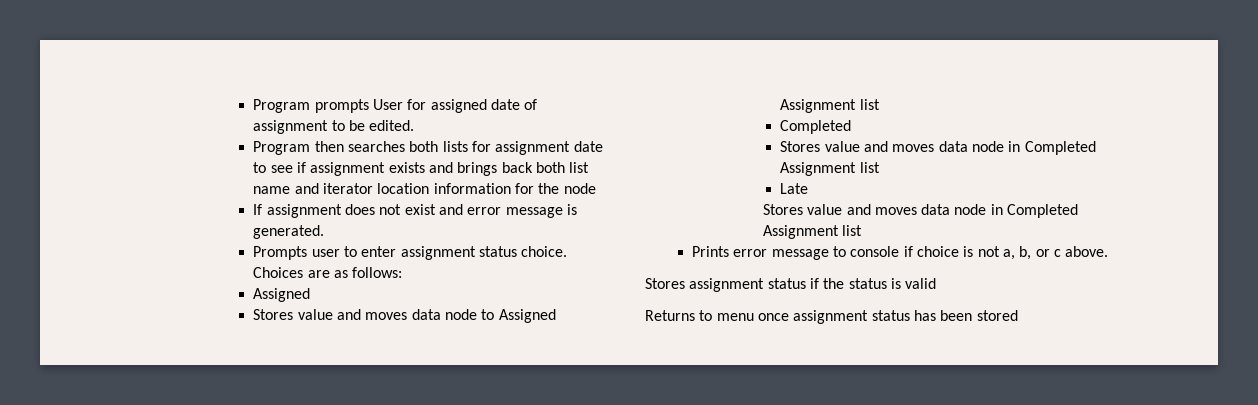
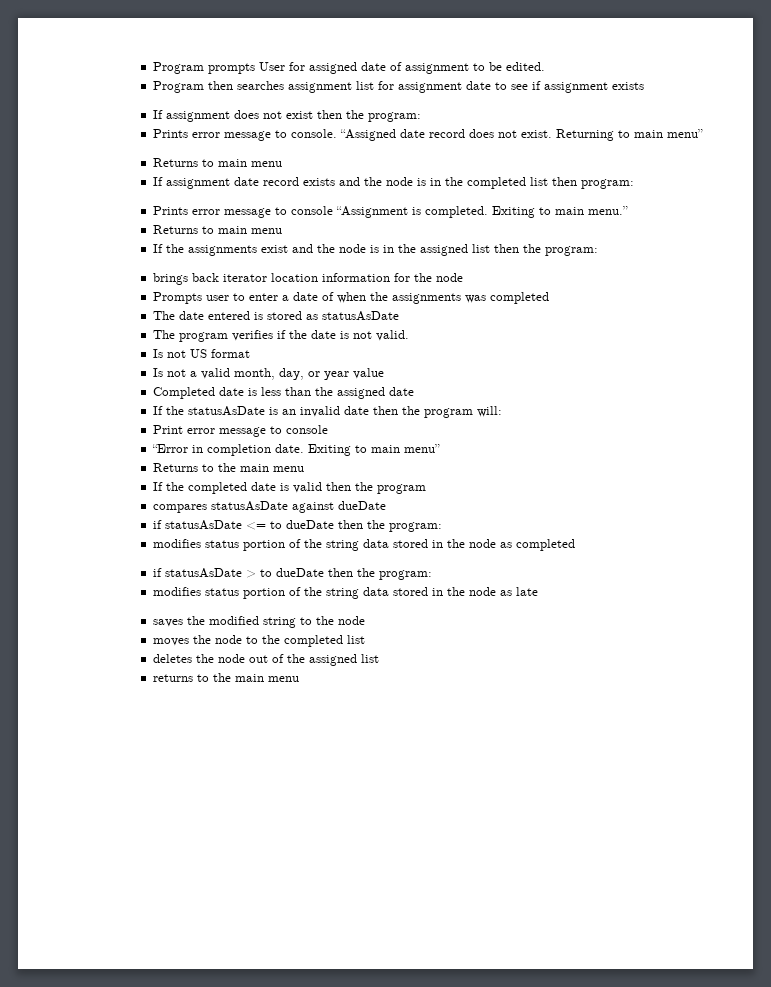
[409,141,468,152] both lists -> [287,81,374,93] assignment list
[429,162,590,176] [253,183,319,194] and brings back both list name and -> [152,110,421,122] [152,129,703,141] [152,158,282,167] [152,177,634,189] [152,206,628,218] [152,225,282,234] [152,244,598,256] [152,273,219,285] // If assignment does not exist then the program: // Prints error message to console. “Assigned date record does not exist. Returning to main menu” // Returns to main menu // If assignment date record exists and the node is in the completed list then program: // Prints error message to console “Assignment is completed. Exiting to main menu.” // Returns to main menu // If the assignments exist and the node is in the assigned list then the program: // brings back
[253,204,578,218] [253,225,325,239] [253,246,568,260] [253,267,403,278] [253,288,311,302] [253,309,556,323] [780,99,880,113] [780,120,852,134] [780,141,1096,155] [780,162,880,176] [780,183,809,194] [762,204,1079,218] [762,225,863,239] [692,246,1109,260] [645,278,937,292] [645,310,1018,324] If assignment does not exist and error message is generated. // Prompts user to enter assignment status choice. Choices are as follows: // Assigned // Stores value and moves data node to Assigned Assignment list // Completed // Stores value and moves data node in Completed Assignment list // Late // Stores value and moves data node in Completed Assignment list // Prints error message to console if choice is not a, b, or c above. // Stores assignment status if the status is valid // Returns to menu once assignment status has been stored -> [152,292,549,304] [152,311,399,321] [152,330,409,342] [152,349,250,358] [152,368,384,380] [152,387,414,399] [152,406,502,418] [152,425,328,437] [151,444,440,456] [152,463,304,472] [152,482,426,494] [152,501,386,513] [152,520,442,532] [152,539,575,551] [152,568,432,580] [152,587,538,599] [152,616,365,628] [152,635,365,647] [152,654,379,666] [152,673,299,682] Prompts user to enter a date of when the assignments was completed // The date entered is stored as statusAsDate // The program verifies if the date is not valid. // Is not US format // Is not a valid month, day, or year value // Completed date is less than the assigned date // If the statusAsDate is an invalid date then the program will: // Print error message to console // “Error in completion date. Exiting to main menu” // Returns to the main menu // If the completed date is valid then the program // compares statusAsDate against dueDate // if statusAsDate <= to dueDate then the program: // modifies status portion of the string data stored in the node as completed // if statusAsDate > to dueDate then the program: // modifies status portion of the string data stored in the node as late // saves the modified string to the node // moves the node to the completed list // deletes the node out of the assigned list // returns to the main menu

